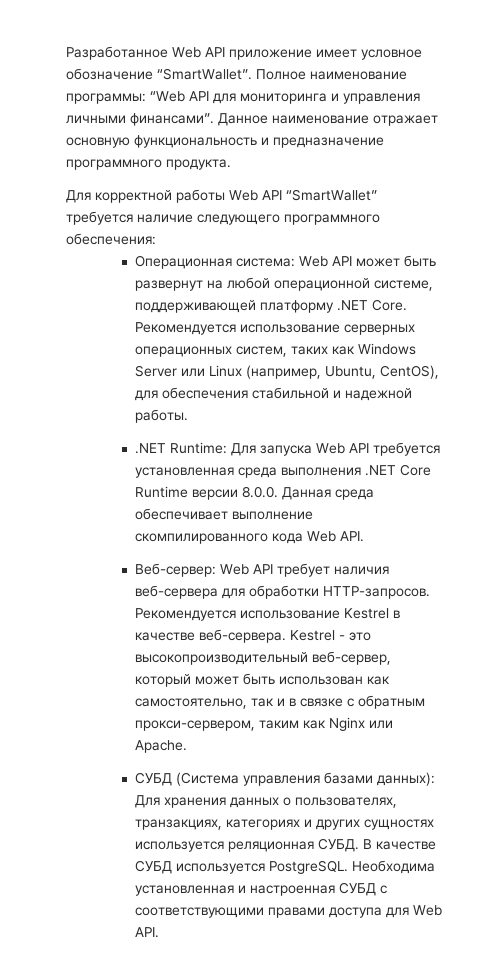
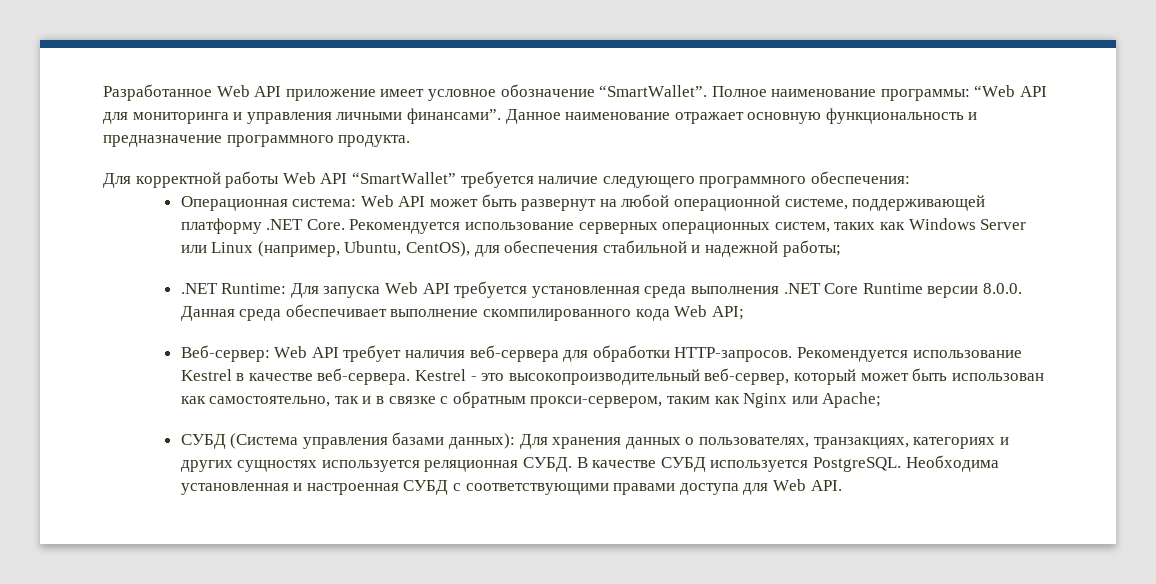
[134,409,188,423] работы. -> [782,240,841,257] работы;
[339,531,364,542] API. -> [711,306,744,320] API;
[134,740,187,753] Apache. -> [822,392,882,408] Apache;

